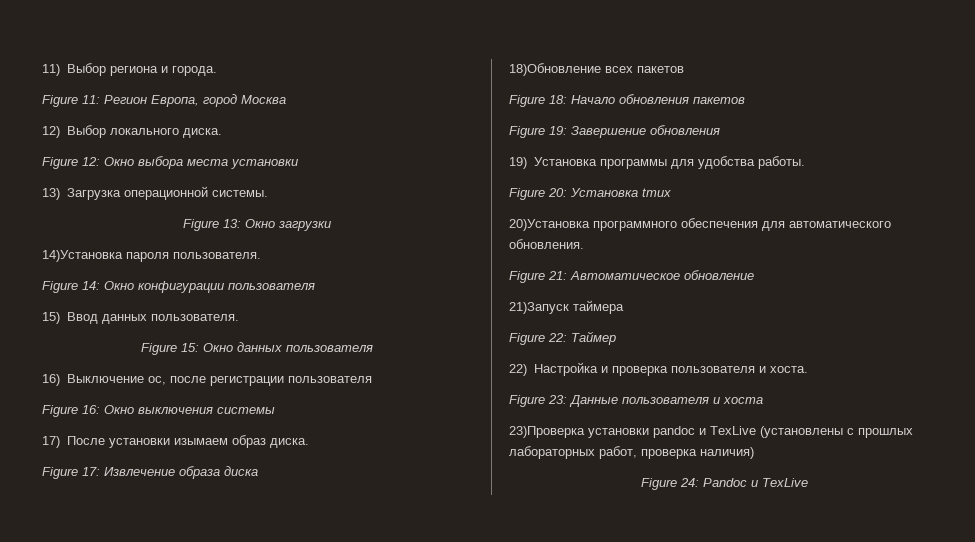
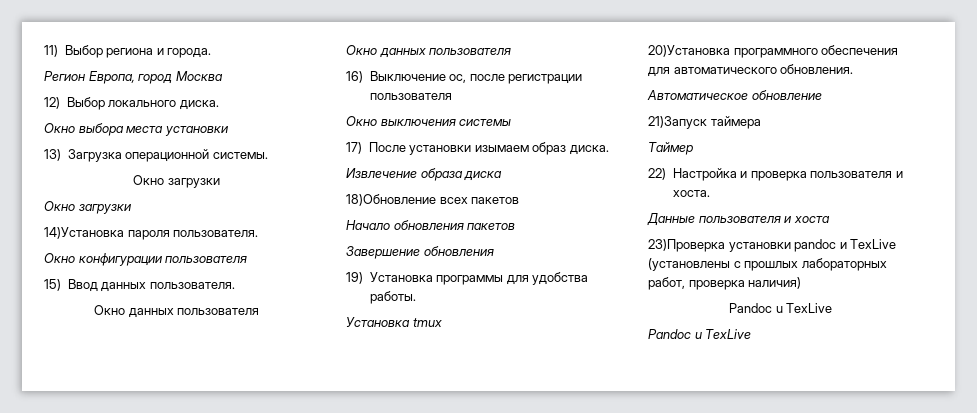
[42,95,100,107] Figure 11: -> (212, 53) none
[42,157,100,169] Figure 12: -> (219, 105) none
[183,219,241,231] Figure 13: -> [133,175,220,188] Окно загрузки //
[42,281,100,293] Figure 14: -> (259, 233) none
[141,343,199,355] Figure 15: -> [93,305,260,318] Окно данных пользователя //
[42,405,100,417] Figure 16: -> (452, 96) none
[42,467,100,479] Figure 17: -> (609, 150) none
[509,95,567,107] Figure 18: -> (520, 200) none
[509,126,567,138] Figure 19: -> (516, 226) none
[509,188,567,200] Figure 20: -> (416, 297) none
[509,271,567,283] Figure 21: -> (854, 69) none
[509,333,567,345] Figure 22: -> (761, 122) none
[509,395,567,407] Figure 23: -> (710, 193) none
[640,478,808,490] Figure 24: Pandoc u TexLive -> [728,303,833,313] [648,329,752,339] Pandoc u TexLive // Pandoc u TexLive

